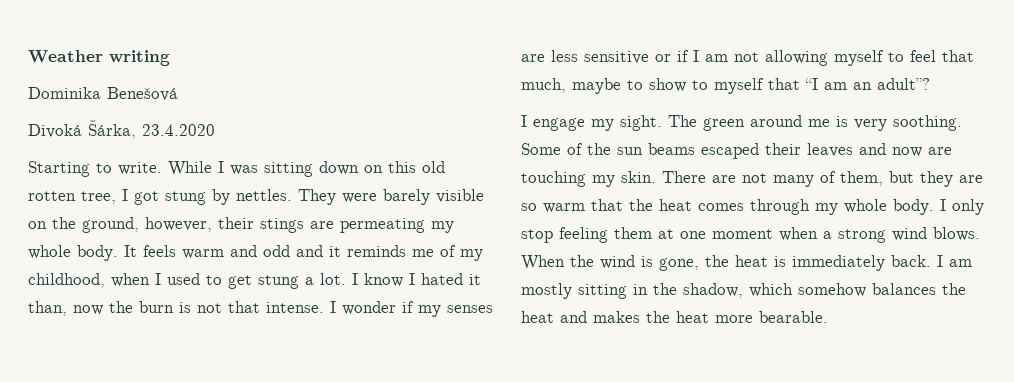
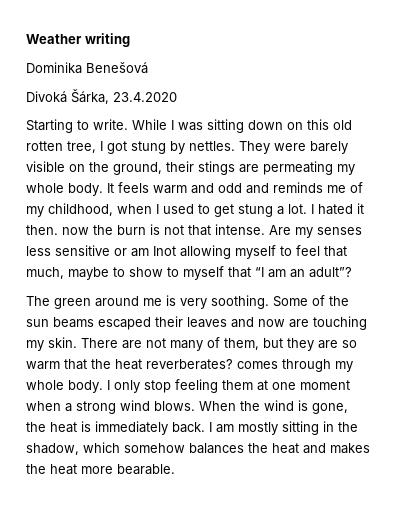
[145,217,212,232] however, -> (162, 168) none
[329,246,341,257] it -> (269, 188) none
[364,273,415,287] know I -> (314, 209) none
[28,301,67,316] than, -> [26,225,58,235] then.
[330,301,414,315] I wonder if -> [269,225,291,235] Are
[521,54,545,62] are -> (362, 231) none
[677,50,759,62] if I am not -> [131,246,176,257] am Inot
[521,115,662,131] I engage my sight. -> (352, 272) none
(692, 205) none -> [146,359,233,370] reverberates?

